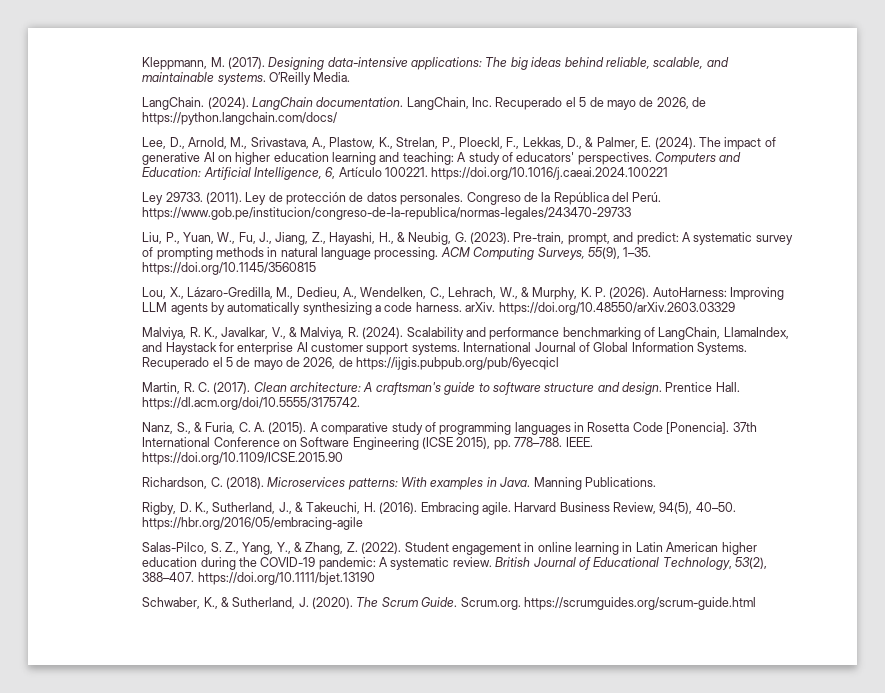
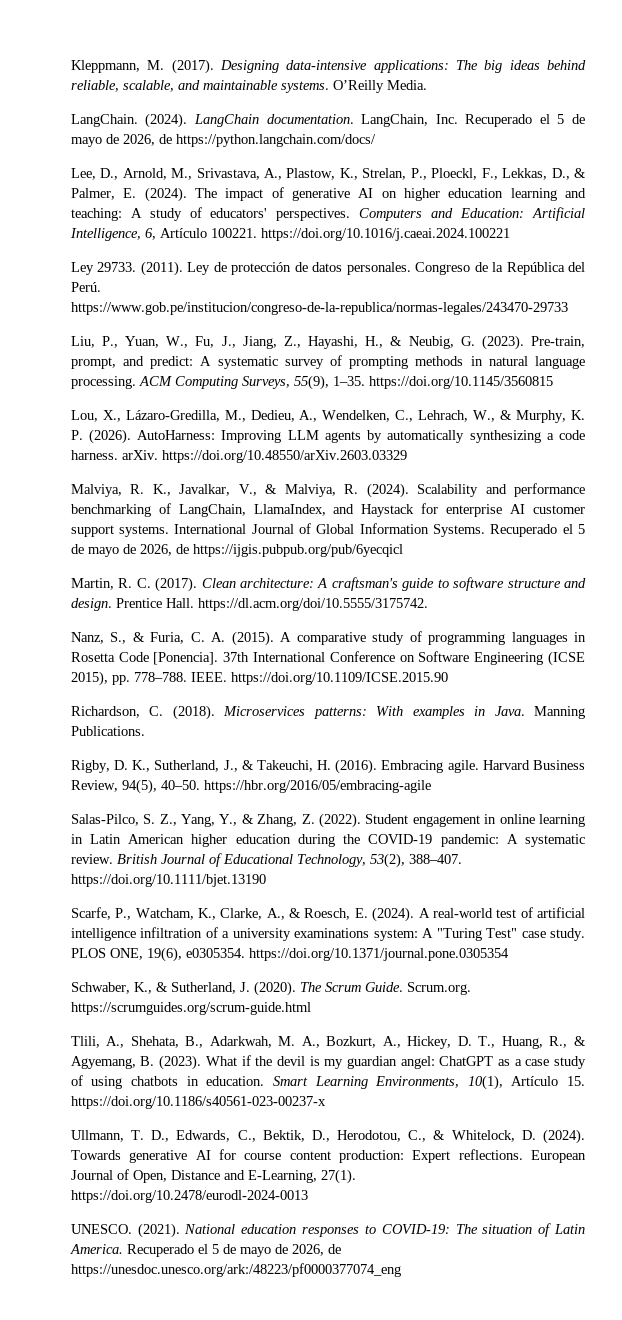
(375, 578) none -> [70,907,585,922] [70,927,585,941] [70,947,509,962] // Scarfe, P., Watcham, K., Clarke, A., & Roesch, E. (2024). A real-world test of artificial intelligence infiltration of a university examinations system: A "Turing Test" case study. PLOS ONE, 19(6), e0305354. https://doi.org/10.1371/journal.pone.0305354
(756, 603) none -> [70,1036,586,1049] [70,1055,587,1070] [70,1075,585,1090] [70,1096,326,1109] [70,1129,585,1144] [70,1149,586,1163] [70,1169,356,1184] [70,1190,308,1203] [70,1223,585,1238] [69,1244,341,1257] [70,1263,401,1277] // Tlili, A., Shehata, B., Adarkwah, M. A., Bozkurt, A., Hickey, D. T., Huang, R., & Agyemang, B. (2023). What if the devil is my guardian angel: ChatGPT as a case study of using chatbots in education. Smart Learning Environments, 10(1), Artículo 15. https://doi.org/10.1186/s40561-023-00237-x // Ullmann, T. D., Edwards, C., Bektik, D., Herodotou, C., & Whitelock, D. (2024). Towards generative AI for course content production: Expert reflections. European Journal of Open, Distance and E-Learning, 27(1). https://doi.org/10.2478/eurodl-2024-0013 // UNESCO. (2021). National education responses to COVID-19: The situation of Latin America. Recuperado el 5 de mayo de 2026, de https://unesdoc.unesco.org/ark:/48223/pf0000377074_eng

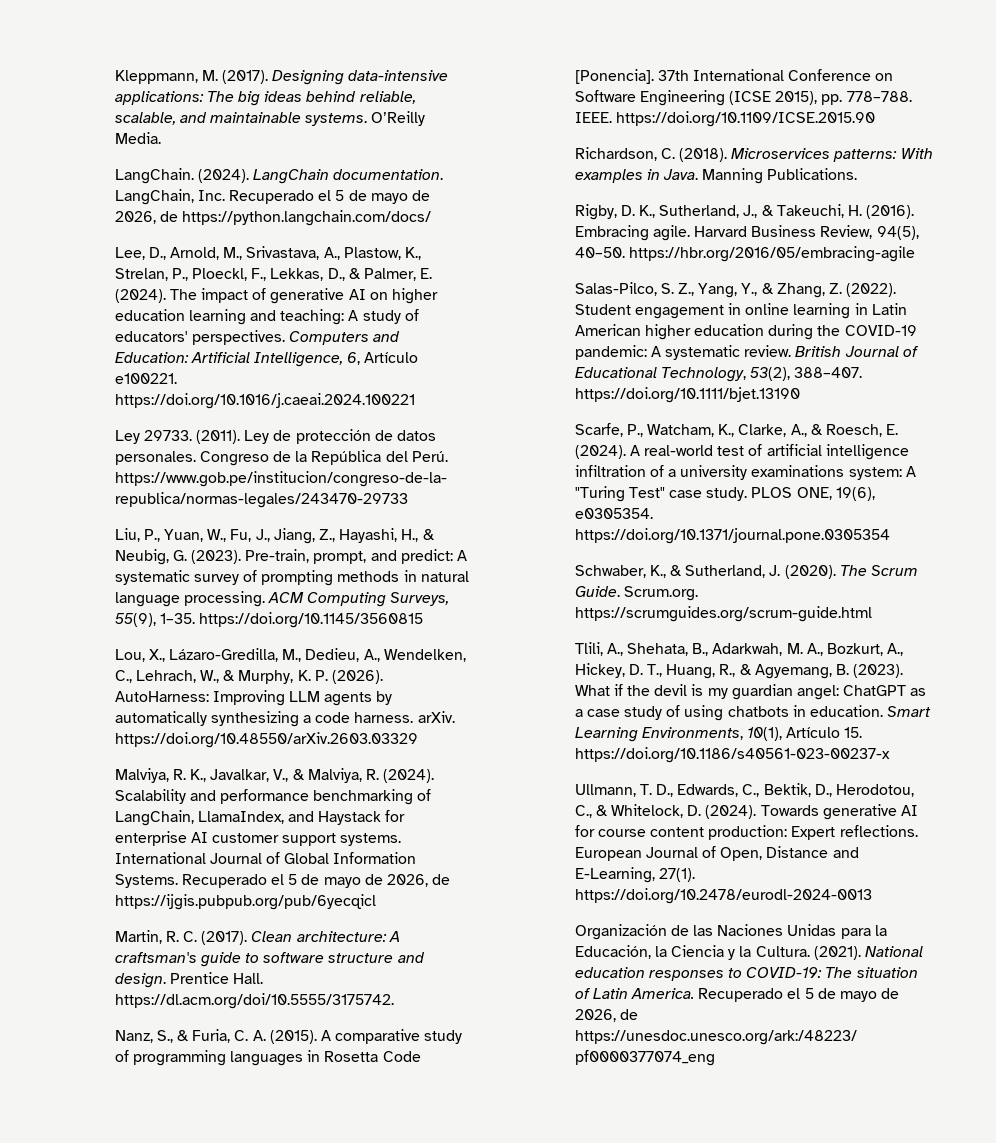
[210,228,257,238] 100221. -> [114,373,177,384] e100221.
[70,1224,132,1234] UNESCO. -> [574,924,887,940] [574,945,810,960] Organización de las Naciones Unidas para la Educación, la Ciencia y la Cultura.

